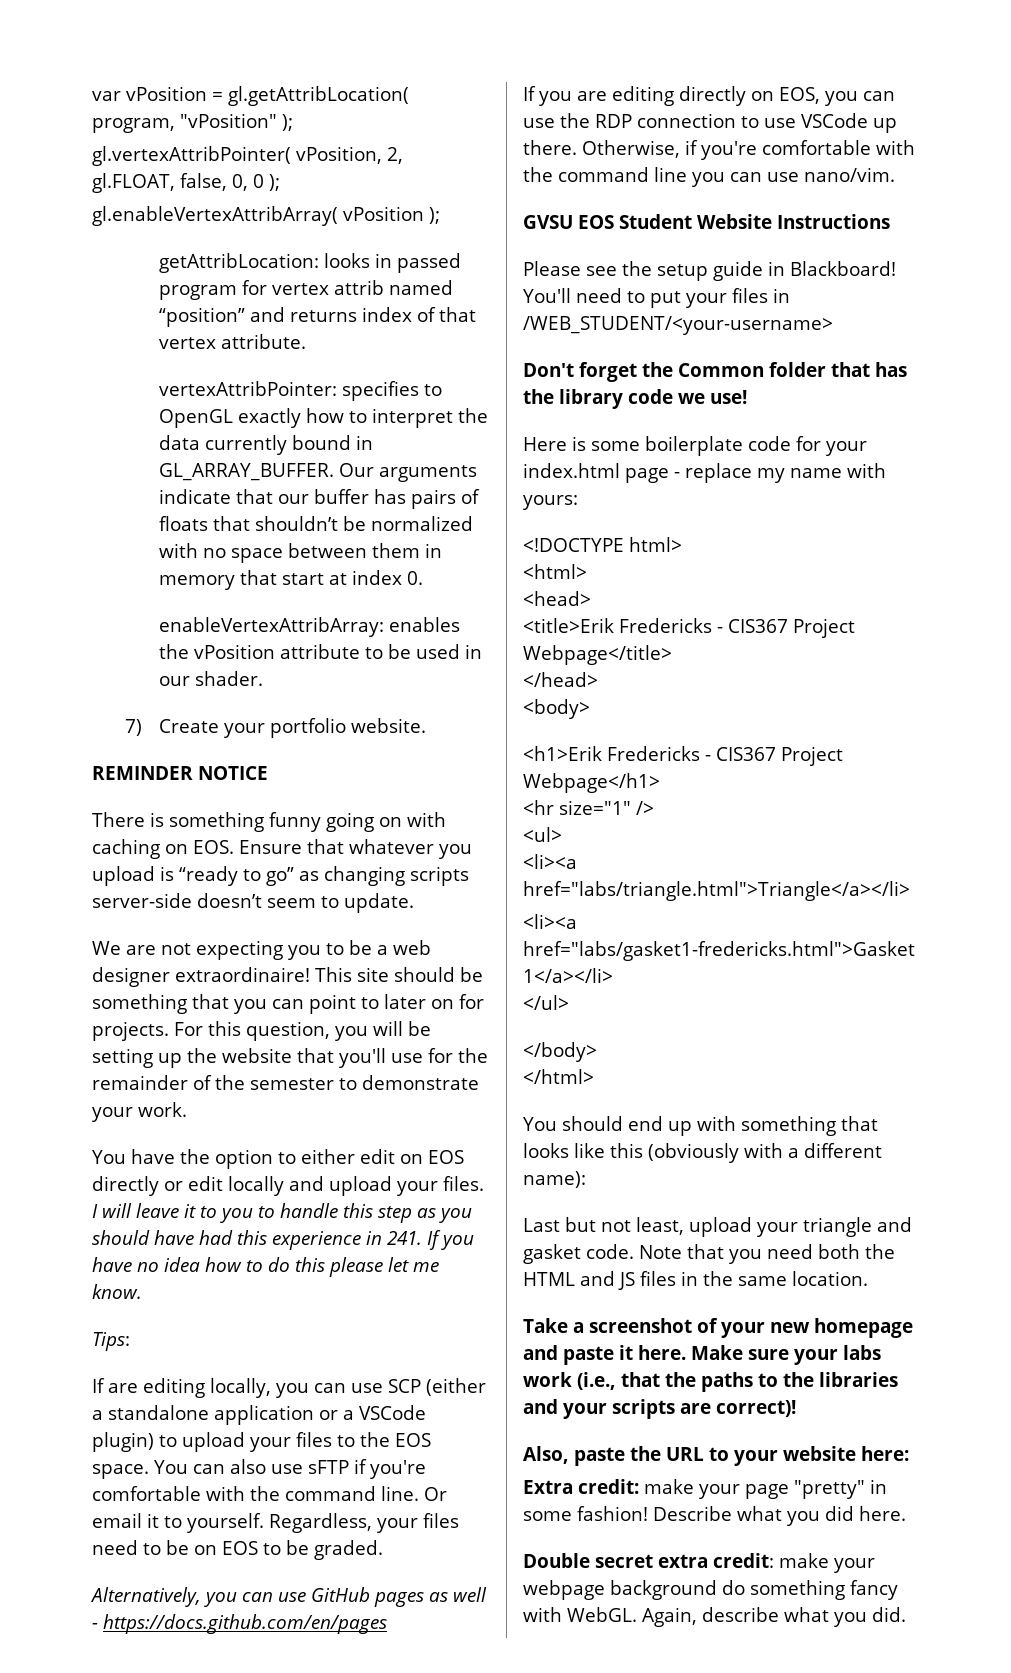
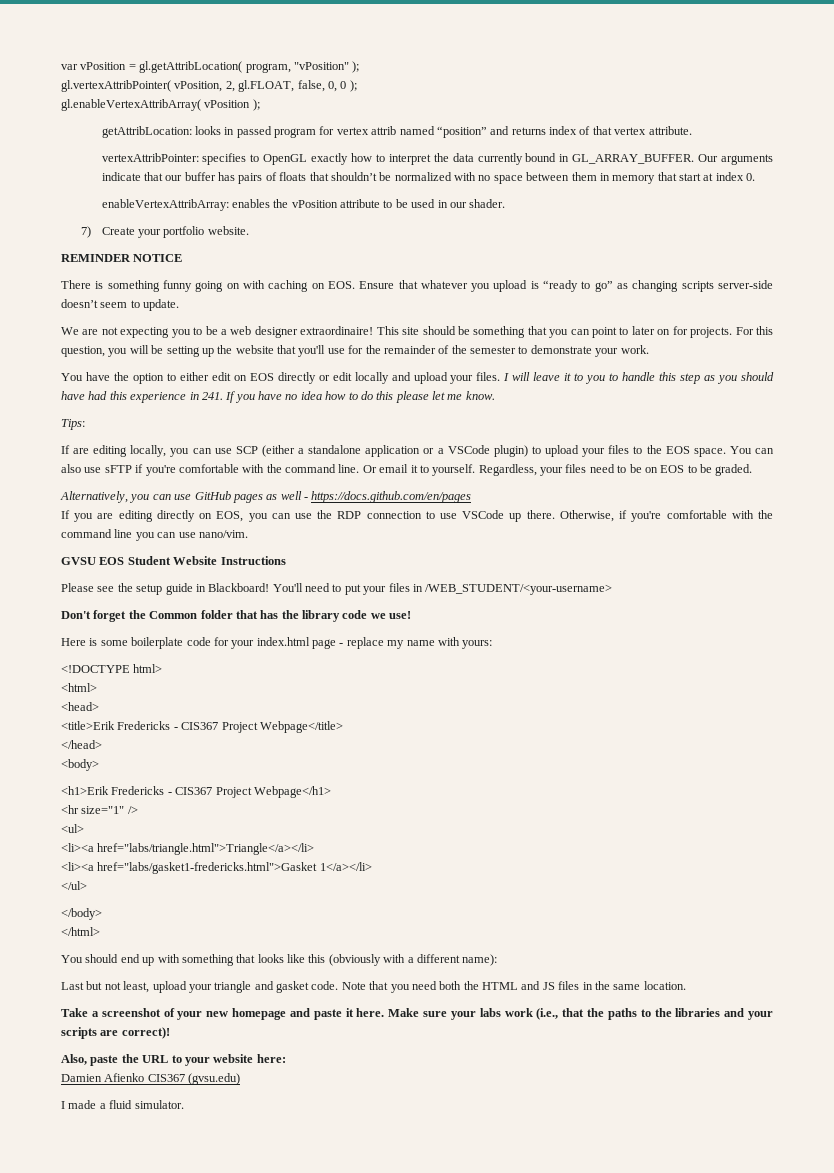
[523,1479,888,1499] [523,1506,906,1526] [523,1553,875,1573] [523,1580,898,1600] [523,1607,906,1627] Extra credit: make your page "pretty" in some fashion! Describe what you did here. // Double secret extra credit: make your webpage background do something fancy with WebGL. Again, describe what you did. -> [61,1073,241,1085] [61,1100,184,1109] Damien Afienko CIS367 (gvsu.edu) // I made a fluid simulator.

